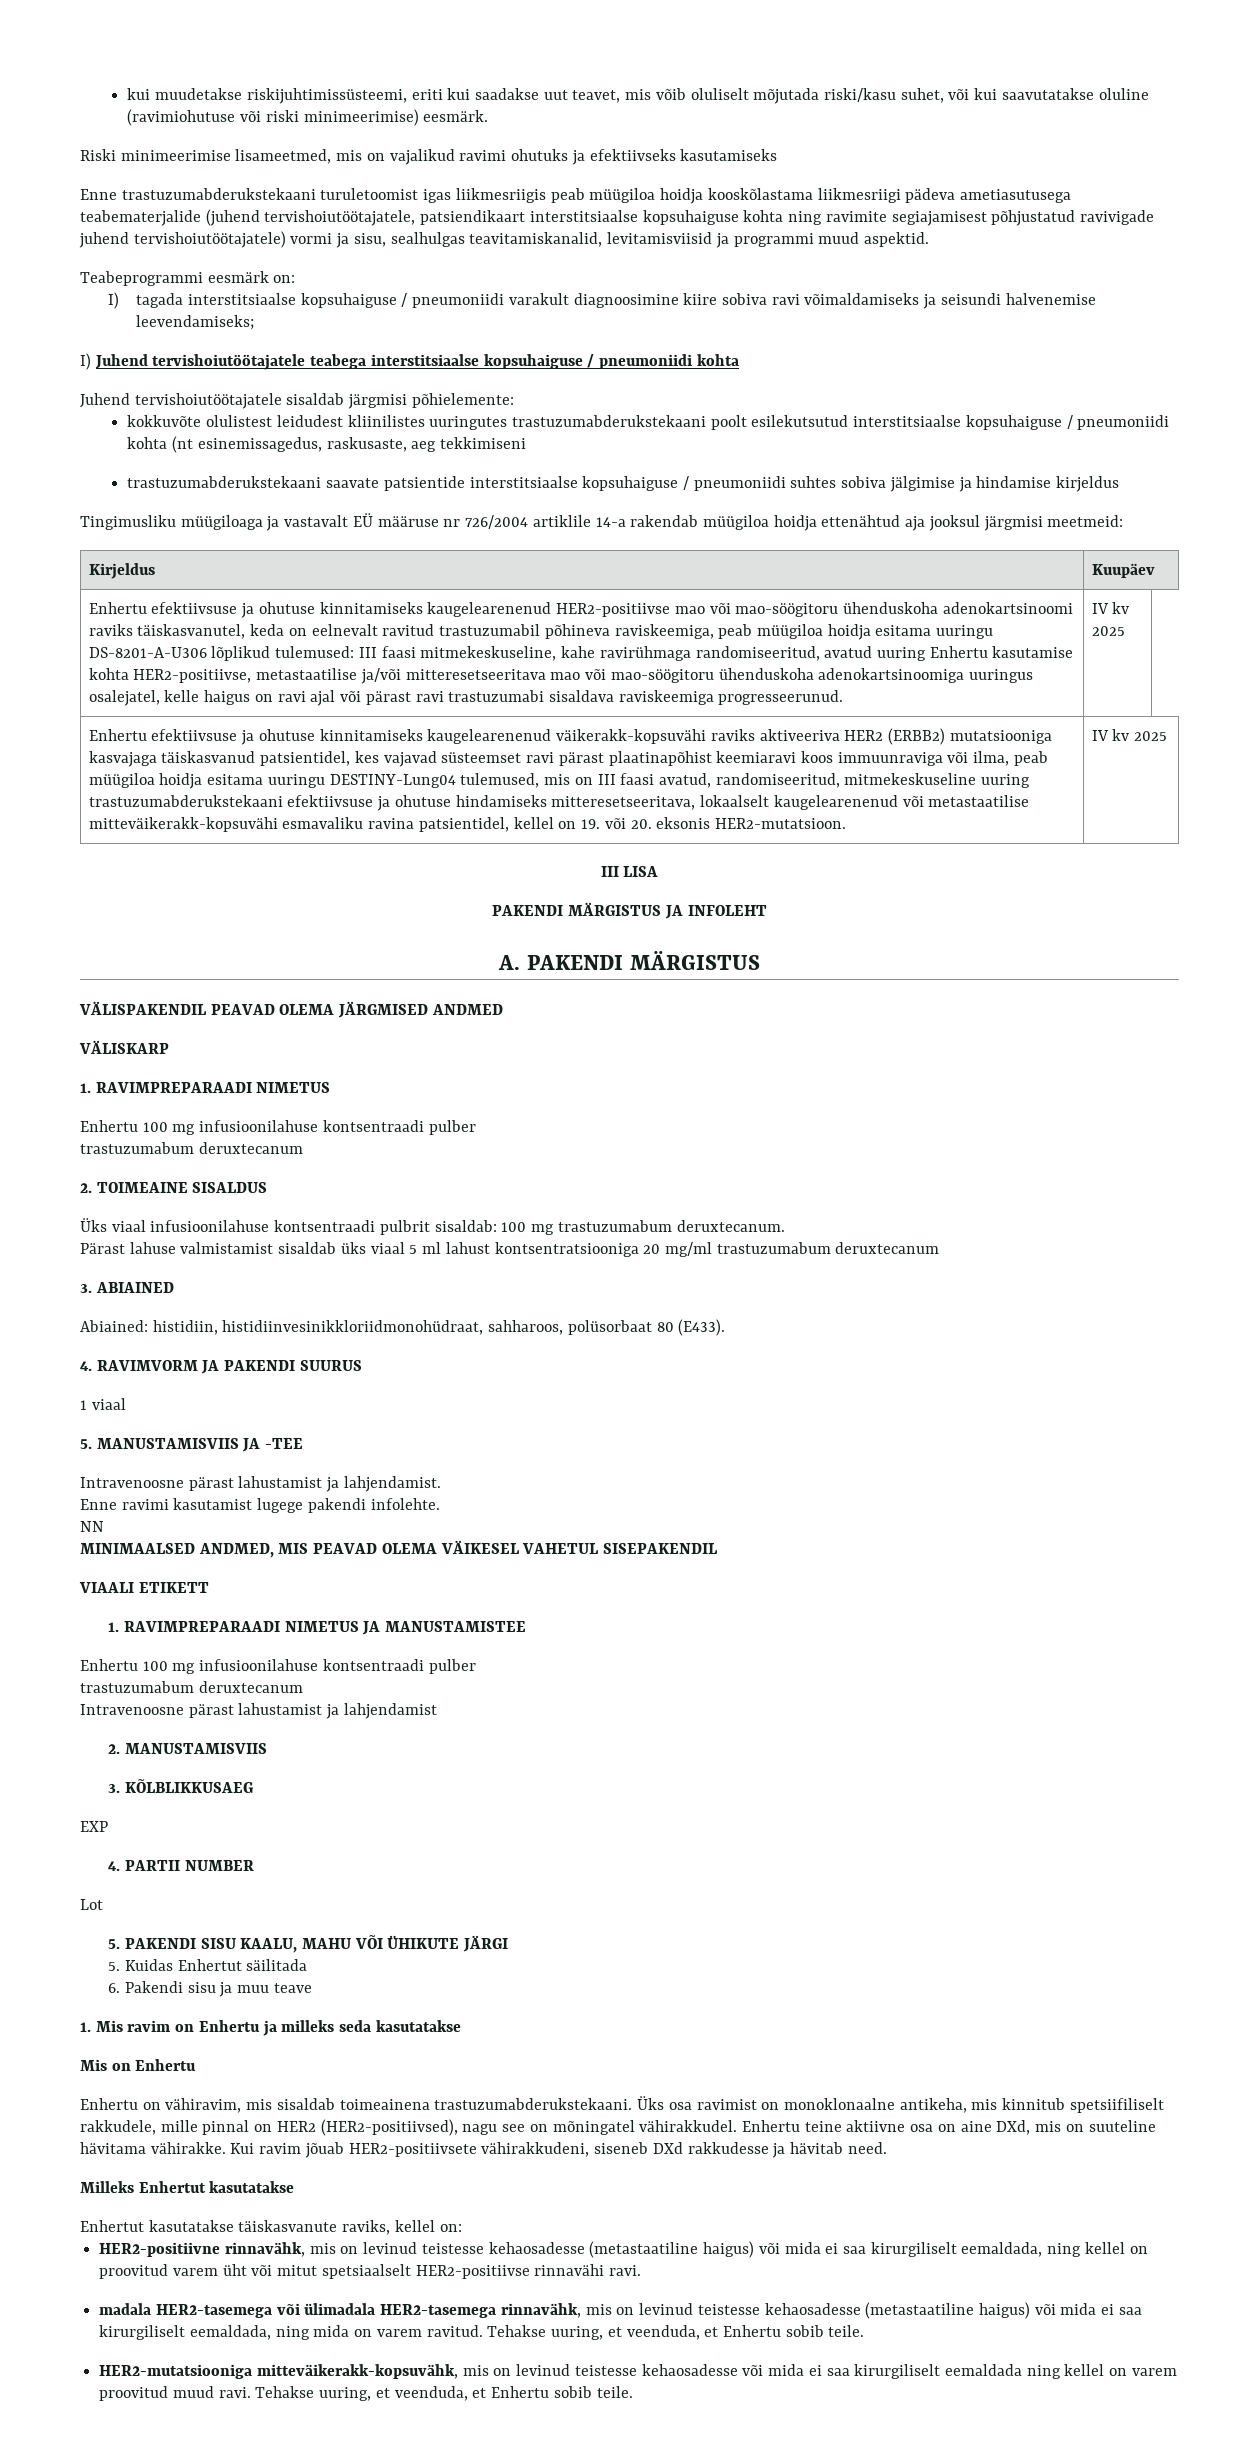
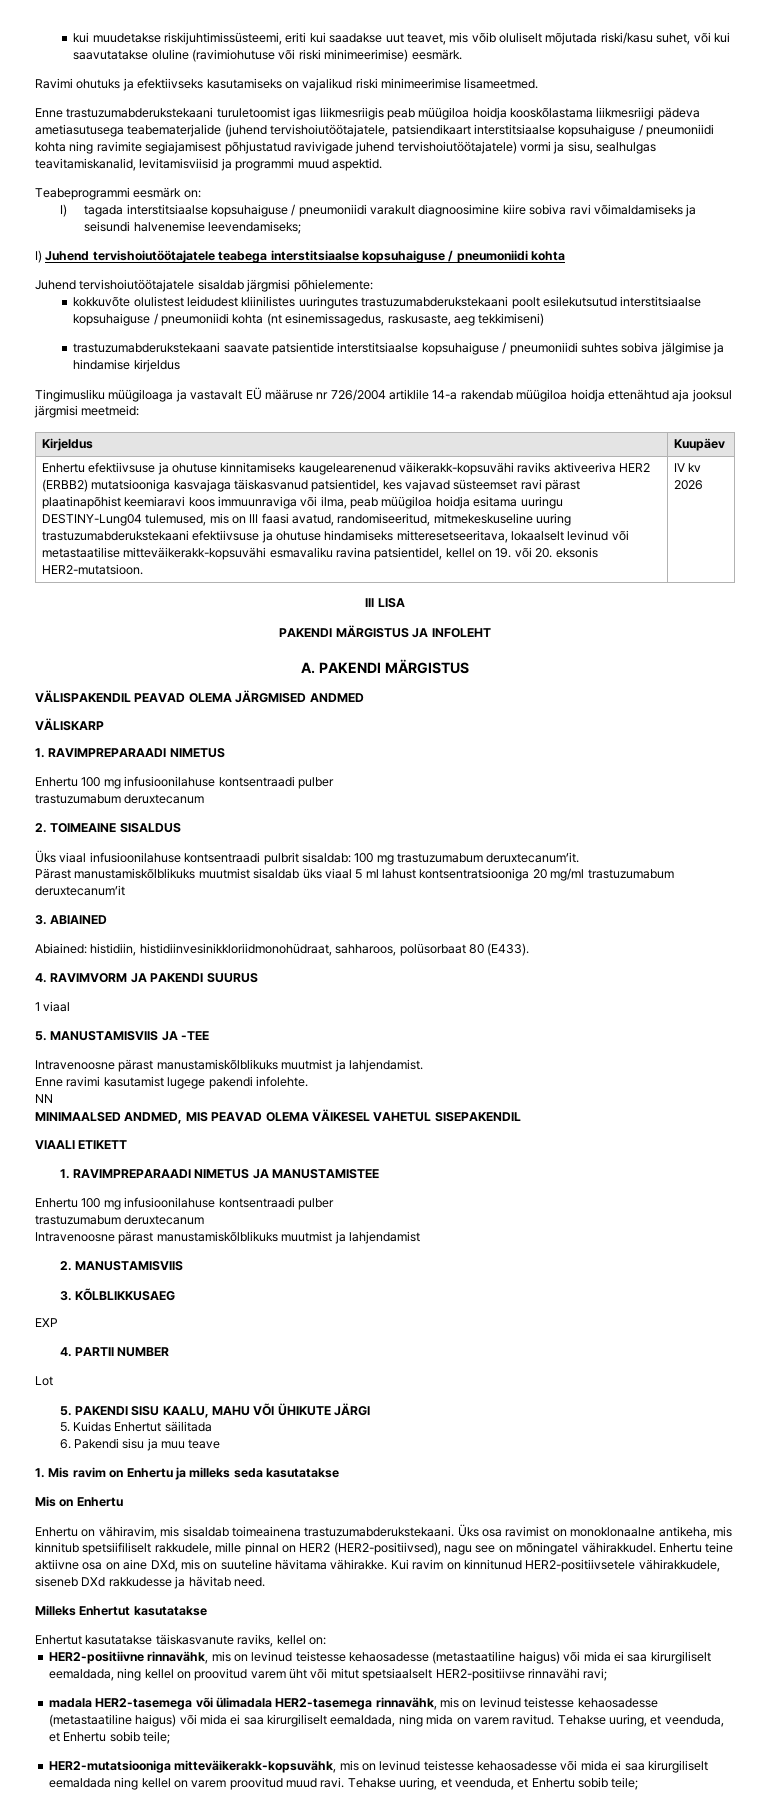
[80,149,507,165] Riski minimeerimise lisameetmed, mis on vajalikud ravimi -> [35,78,73,89] Ravimi
(778, 155) none -> [284,78,539,91] on vajalikud riski minimeerimise lisameetmed.
(739, 217) none -> [638,124,714,137] / pneumoniidi
[439,437,526,449] tekkimiseni -> [478,313,545,326] tekkimiseni)
[88,602,1073,618] [88,624,994,640] [88,646,1074,661] [88,668,1033,684] [88,690,844,706] [1091,602,1130,614] [1091,626,1125,636] // Enhertu efektiivsuse ja ohutuse kinnitamiseks kaugelearenenud HER2-positiivse mao või mao-söögitoru ühenduskoha adenokartsinoomi raviks täiskasvanutel, keda on eelnevalt ravitud trastuzumabil põhineva raviskeemiga, peab müügiloa hoidja esitama uuringu DS-8201-A-U306 lõplikud tulemused: III faasi mitmekeskuseline, kahe ravirühmaga randomiseeritud, avatud uuring Enhertu kasutamise kohta HER2-positiivse, metastaatilise ja/või mitteresetseeritava mao või mao-söögitoru ühenduskoha adenokartsinoomiga uuringus osalejatel, kelle haigus on ravi ajal või pärast ravi trastuzumabi sisaldava raviskeemiga progresseerunud. | IV kv 2025 -> (725, 444) none
[773,795,898,810] kaugelearenenud -> [567,530,609,541] levinud
[1134,731,1168,741] 2025 -> [673,480,703,490] 2026
[676,1220,785,1232] deruxtecanum. -> [486,852,580,863] deruxtecanum’it.
[129,1242,274,1254] lahuse valmistamist -> [74,868,250,879] manustamiskõlblikuks muutmist
[835,1242,940,1254] deruxtecanum -> [35,885,125,896] deruxtecanum’it
[238,1476,323,1488] lahustamist -> [156,1059,333,1070] manustamiskõlblikuks muutmist
[238,1703,323,1715] lahustamist -> [156,1231,333,1242] manustamiskõlblikuks muutmist
[304,2142,590,2158] jõuab HER2-positiivsete vähirakkudeni, -> [446,1559,720,1572] on kinnitunud HER2-positiivsetele vähirakkudele,
[609,2265,642,2276] ravi. -> [583,1668,608,1681] ravi;
[828,2325,865,2337] teile. -> [142,1731,170,1744] teile;
[596,2386,633,2398] teile. -> [611,1777,639,1790] teile;

